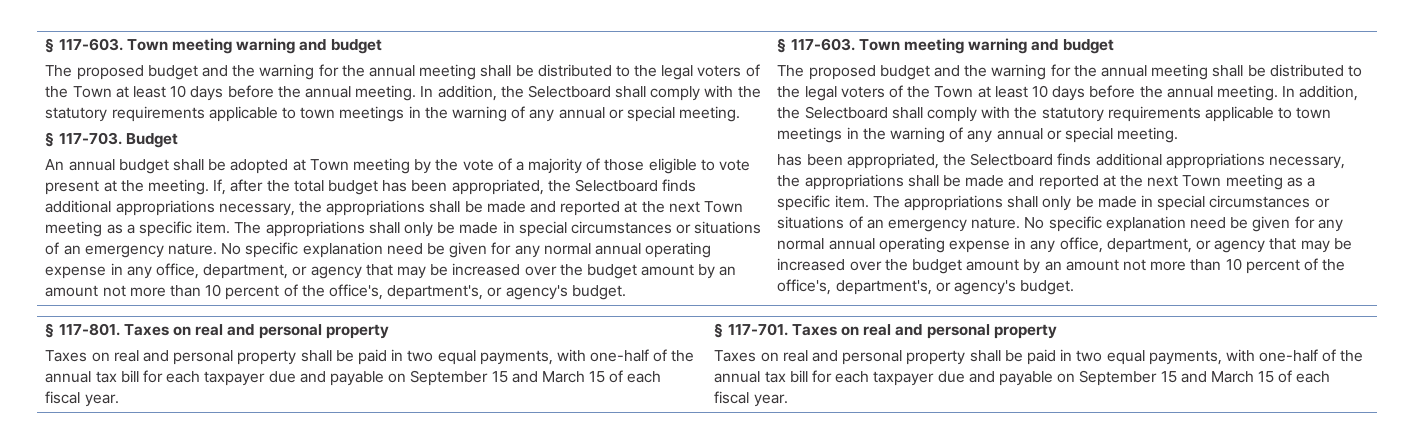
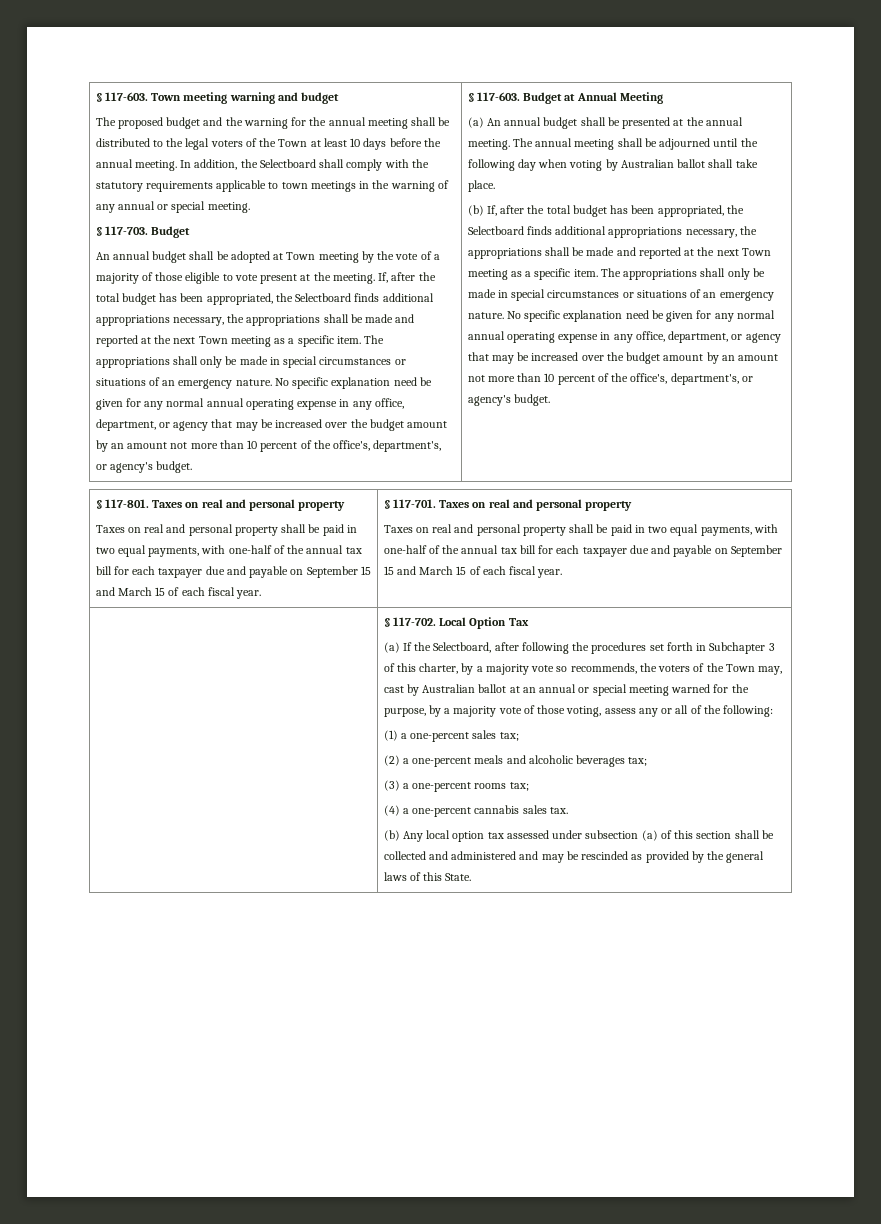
[858,38,1114,54] [777,64,1362,80] [777,85,1359,101] [777,106,1332,122] [777,127,1179,143] Town meeting warning and budget // The proposed budget and the warning for the annual meeting shall be distributed to the legal voters of the Town at least 10 days before the annual meeting. In addition, the Selectboard shall comply with the statutory requirements applicable to town meetings in the warning of any annual or special meeting. // -> [523,92,663,104] [467,117,743,129] [467,138,758,150] [467,159,758,171] [467,180,495,192] [467,205,607,217] Budget at Annual Meeting // (a) An annual budget shall be presented at the annual meeting. The annual meeting shall be adjourned until the following day when voting by Australian ballot shall take place. // (b) If, after the total budget
(788, 400) none -> [383,617,529,629] [383,642,775,654] [383,663,783,675] [383,684,749,696] [383,705,774,717] [383,730,519,742] [383,755,648,767] [383,780,529,792] [383,805,568,817] [383,830,774,842] [383,851,765,863] [383,872,472,881] // | § 117-702. Local Option Tax // (a) If the Selectboard, after following the procedures set forth in Subchapter 3 of this charter, by a majority vote so recommends, the voters of the Town may, cast by Australian ballot at an annual or special meeting warned for the purpose, by a majority vote of those voting, assess any or all of the following: // (1) a one-percent sales tax; // (2) a one-percent meals and alcoholic beverages tax; // (3) a one-percent rooms tax; // (4) a one-percent cannabis sales tax. // (b) Any local option tax assessed under subsection (a) of this section shall be collected and administered and may be rescinded as provided by the general laws of this State.

